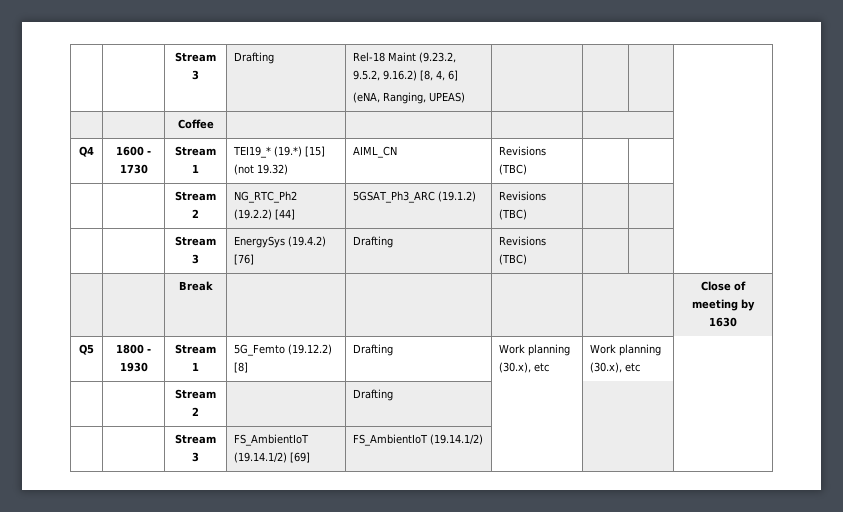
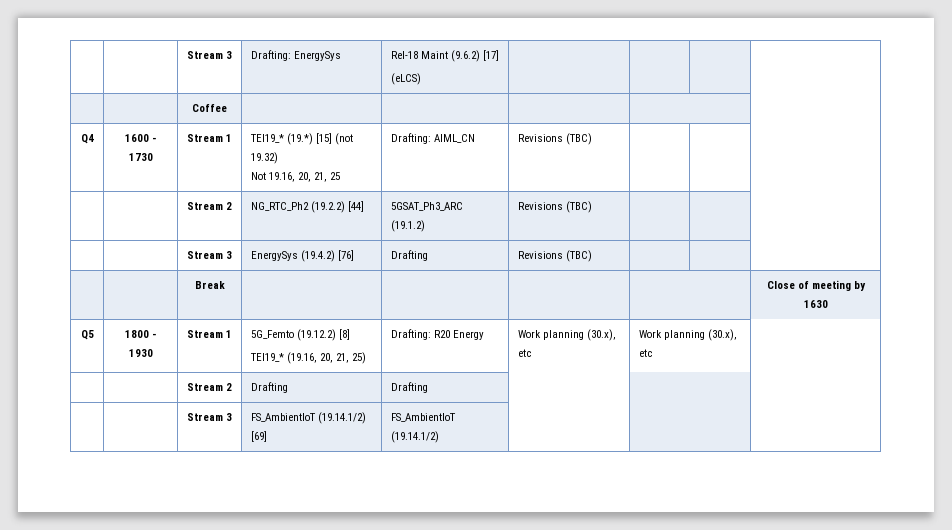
[175,52,216,62] [192,70,199,80] [234,52,275,64] | | Stream 3 | Drafting -> [187,51,232,59] [250,50,341,61] | | Stream 3 | Drafting: EnergySys
[419,52,457,63] [353,70,459,81] [353,92,466,104] (9.23.2, 9.5.2, 9.16.2) [8, 4, 6] // (eNA, Ranging, UPEAS) -> [450,50,499,62] [390,73,421,85] (9.6.2) [17] // (eLCS)
(289, 169) | -> [250,172,340,182] [390,133,431,144] // Not 19.16, 20, 21, 25 | Drafting:
[353,344,394,356] | Drafting -> [249,352,366,364] [390,329,484,340] // TEI19_* (19.16, 20, 21, 25) | Drafting: R20 Energy
(199, 411) none -> [250,382,288,393] Drafting

